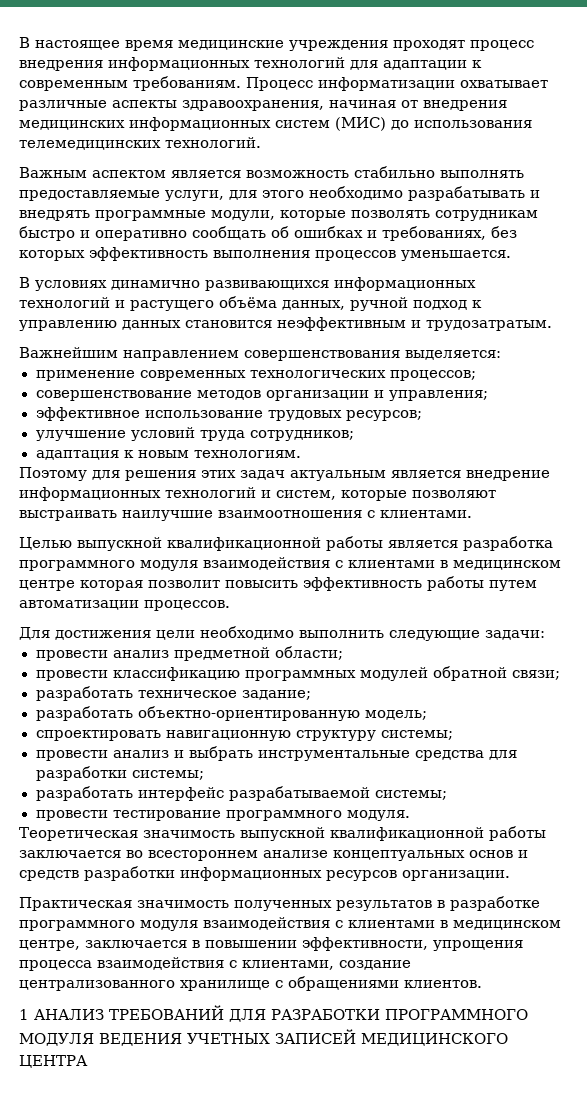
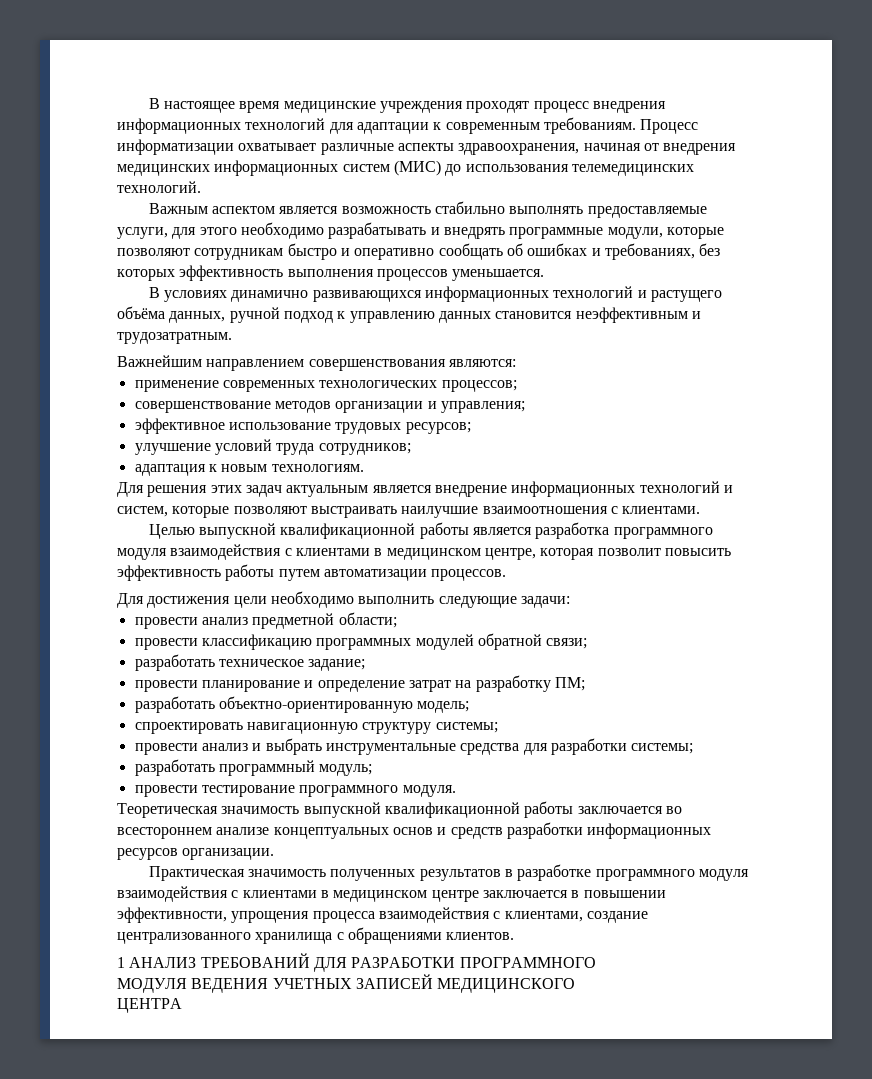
[351,210,430,218] позволять -> [117,248,190,256] позволяют
[426,320,552,331] трудозатратым. -> [117,332,232,344] трудозатратным.
[405,350,501,360] выделяется: -> [448,359,516,367] являются:
[19,467,120,481] Поэтому для -> [117,482,144,497] Для
[19,580,75,591] центре -> [484,548,536,560] центре,
(311, 695) none -> [134,675,585,692] // провести планирование и определение затрат на разработку ПМ;
[137,786,447,801] интерфейс разрабатываемой системы; -> [218,760,373,776] программный модуль;
[19,940,80,951] центре, -> [431,890,479,902] центре
[180,980,270,991] хранилище -> [255,932,333,944] хранилища

